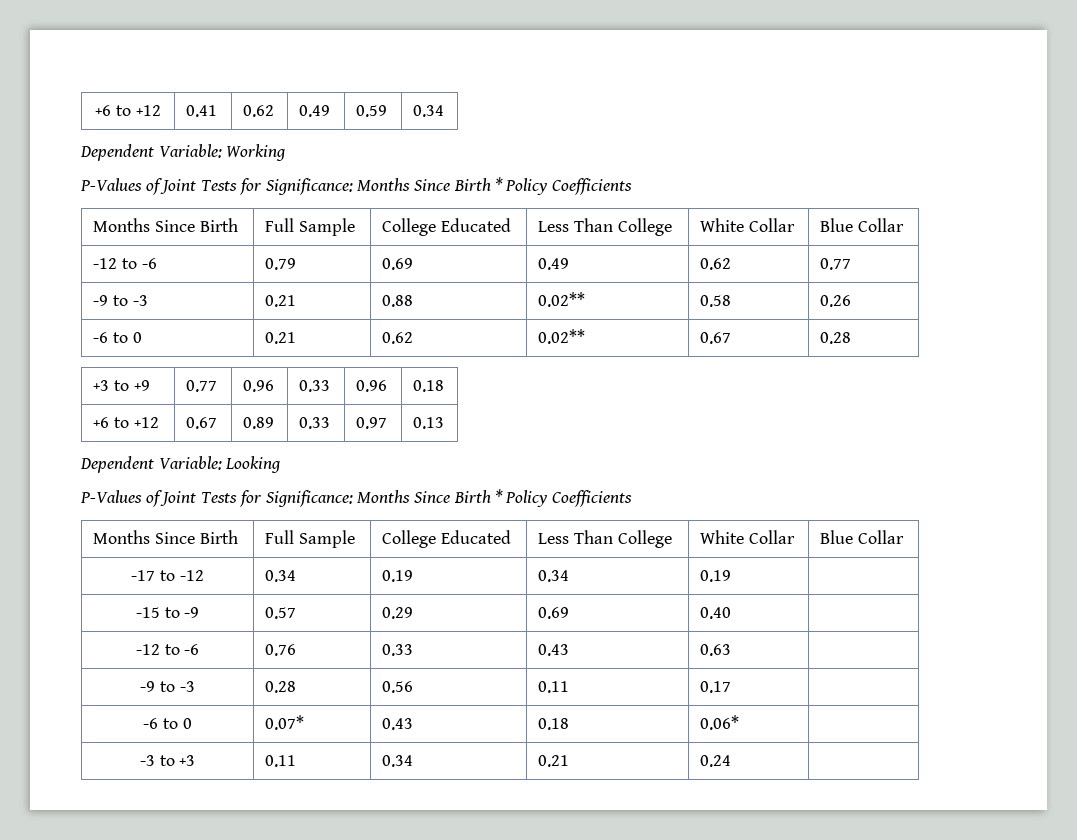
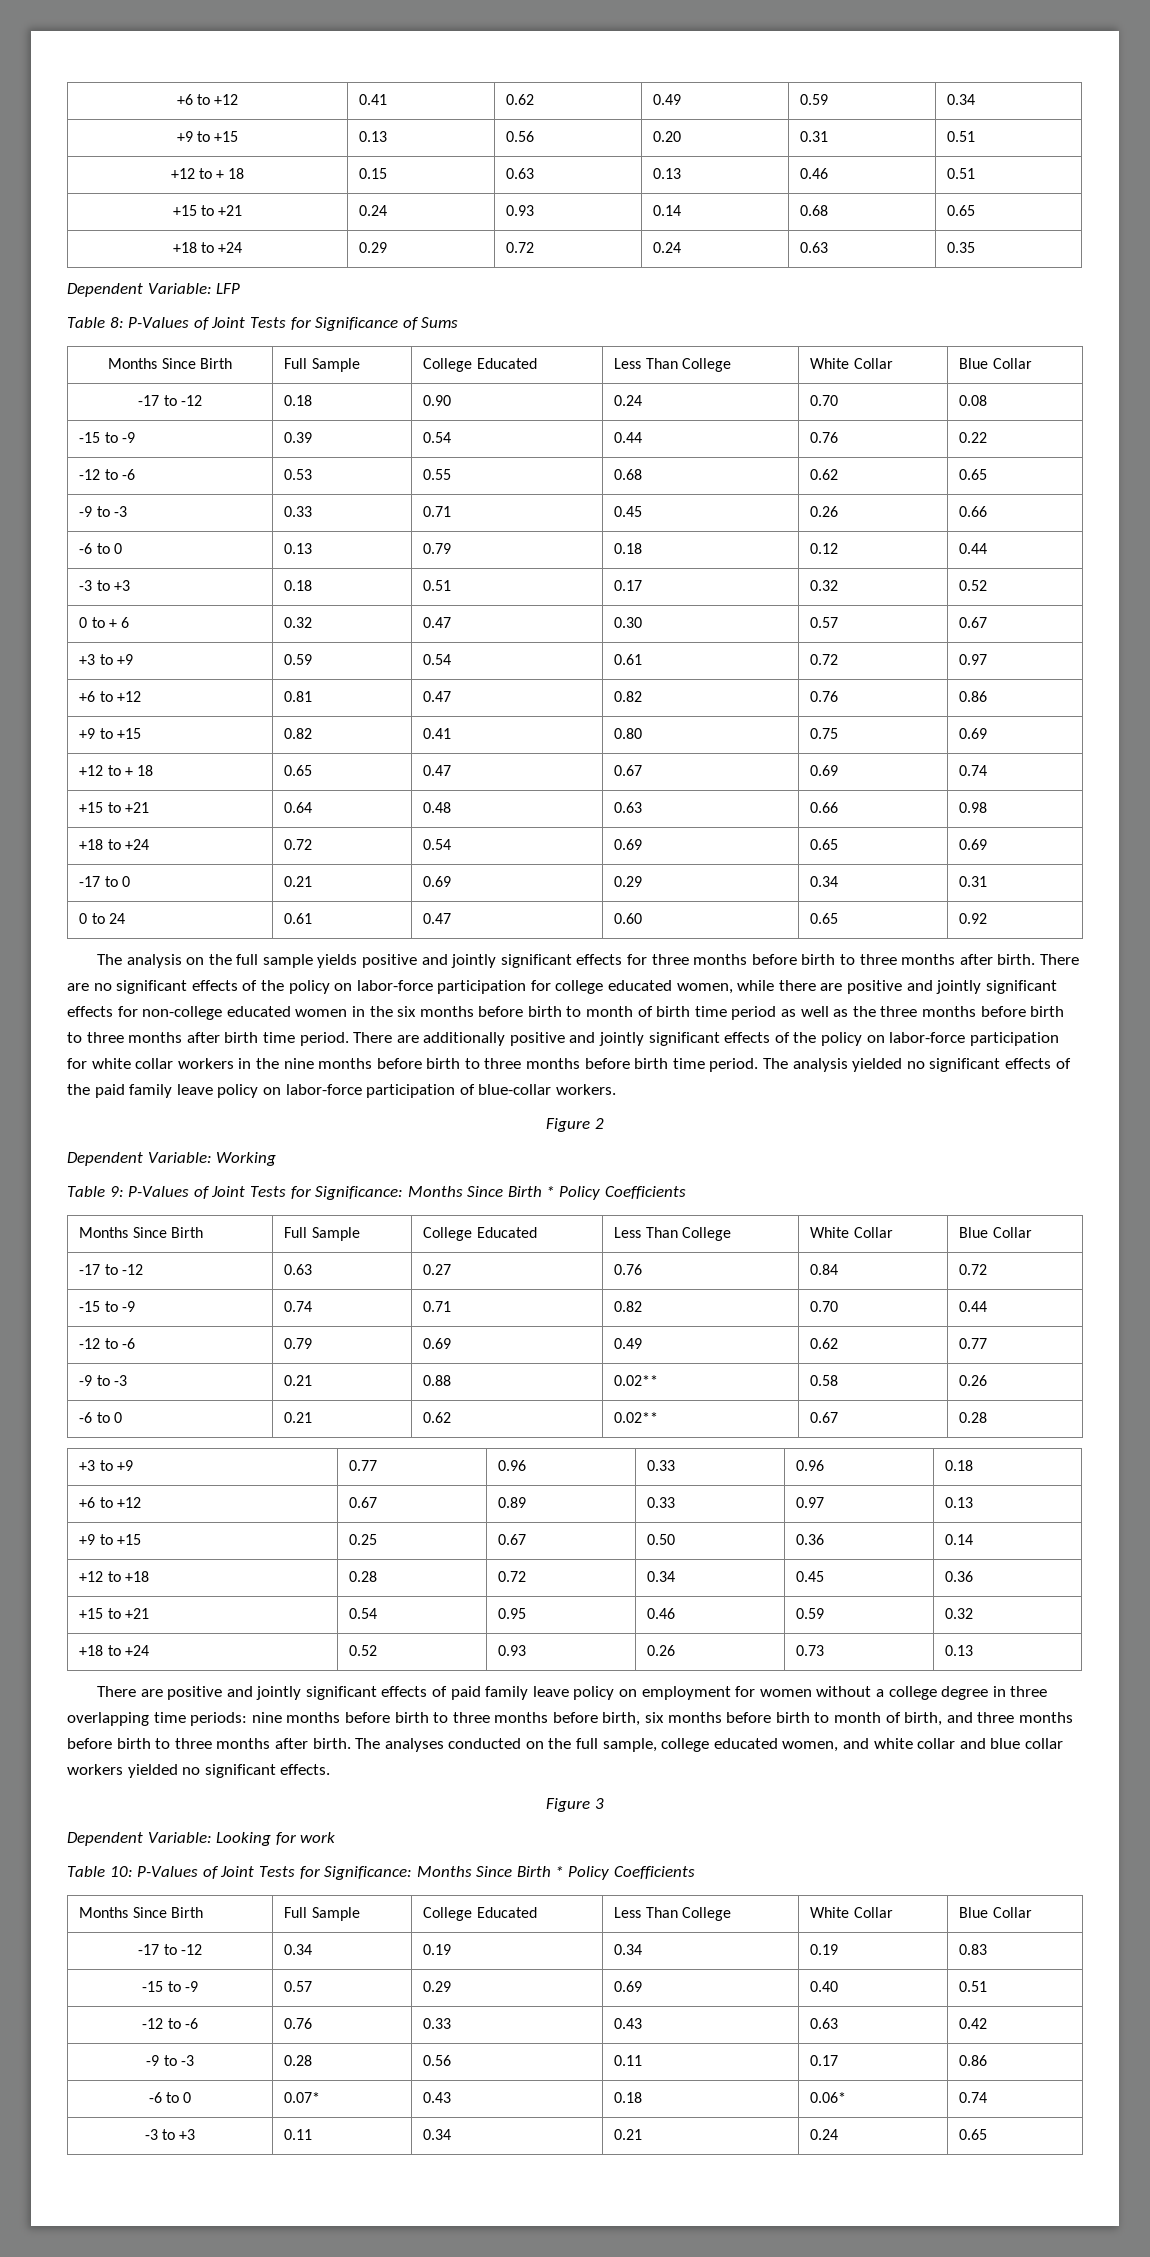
(445, 111) none -> [176,131,239,142] [359,131,388,142] [506,131,535,142] [653,131,682,142] [800,131,829,142] [947,131,976,142] [170,168,245,179] [359,168,388,179] [506,168,535,179] [653,168,682,179] [800,168,829,179] [947,168,976,179] [172,205,243,216] [359,205,388,216] [506,205,535,216] [653,205,682,216] [800,205,829,216] [947,205,976,216] [172,242,243,253] [359,242,388,253] [506,242,535,253] [653,242,682,253] [800,242,829,253] [947,242,976,253] [67,283,241,297] [67,317,459,331] [108,358,232,369] [284,358,360,372] [423,358,537,372] [614,358,731,372] [810,358,893,369] [959,358,1032,369] [138,395,202,406] [284,395,313,406] [423,395,452,406] [614,395,643,406] [810,395,839,406] [959,395,988,406] [79,432,135,443] [284,432,313,443] [423,432,452,443] [614,432,643,443] [810,432,839,443] [959,432,988,443] [79,469,135,480] [284,469,313,480] [423,469,452,480] [614,469,643,480] [810,469,839,480] [959,469,988,480] [79,506,127,517] [284,506,313,517] [423,506,452,517] [614,506,643,517] [810,506,839,517] [959,506,988,517] [79,543,122,554] [284,543,313,554] [423,543,452,554] [614,543,643,554] [810,543,839,554] [959,543,988,554] [79,580,130,591] [284,580,313,591] [423,580,452,591] [614,580,643,591] [810,580,839,591] [959,580,988,591] [79,617,130,628] [284,617,313,628] [423,617,452,628] [614,617,643,628] [810,617,839,628] [959,617,988,628] [79,654,133,665] [284,654,313,665] [423,654,452,665] [614,654,643,665] [810,654,839,665] [959,654,988,665] [79,691,141,702] [284,691,313,702] [423,691,452,702] [614,691,643,702] [810,691,839,702] [959,691,988,702] [79,728,141,739] [284,728,313,739] [423,728,452,739] [614,728,643,739] [810,728,839,739] [959,728,988,739] [79,765,154,776] [284,765,313,776] [423,765,452,776] [614,765,643,776] [810,765,839,776] [959,765,988,776] [79,802,149,813] [284,802,313,813] [423,802,452,813] [614,802,643,813] [810,802,839,813] [959,802,988,813] [79,839,149,850] [284,839,313,850] [423,839,452,850] [614,839,643,850] [810,839,839,850] [959,839,988,850] [79,876,130,887] [284,876,313,887] [423,876,452,887] [614,876,643,887] [810,876,839,887] [959,876,988,887] [79,913,125,924] [284,913,313,924] [423,913,452,924] [614,913,643,924] [810,913,839,924] [959,913,988,924] [96,954,1079,968] [67,980,1057,994] [67,1006,1065,1020] [67,1032,1059,1046] [67,1058,1071,1072] [67,1084,616,1098] [546,1118,604,1132] // +9 to +15 | 0.13 | 0.56 | 0.20 | 0.31 | 0.51 // +12 to + 18 | 0.15 | 0.63 | 0.13 | 0.46 | 0.51 // +15 to +21 | 0.24 | 0.93 | 0.14 | 0.68 | 0.65 // +18 to +24 | 0.29 | 0.72 | 0.24 | 0.63 | 0.35 // Dependent Variable: LFP // Table 8: P-Values of Joint Tests for Significance of Sums // Months Since Birth | Full Sample | College Educated | Less Than College | White Collar | Blue Collar // -17 to -12 | 0.18 | 0.90 | 0.24 | 0.70 | 0.08 // -15 to -9 | 0.39 | 0.54 | 0.44 | 0.76 | 0.22 // -12 to -6 | 0.53 | 0.55 | 0.68 | 0.62 | 0.65 // -9 to -3 | 0.33 | 0.71 | 0.45 | 0.26 | 0.66 // -6 to 0 | 0.13 | 0.79 | 0.18 | 0.12 | 0.44 // -3 to +3 | 0.18 | 0.51 | 0.17 | 0.32 | 0.52 // 0 to + 6 | 0.32 | 0.47 | 0.30 | 0.57 | 0.67 // +3 to +9 | 0.59 | 0.54 | 0.61 | 0.72 | 0.97 // +6 to +12 | 0.81 | 0.47 | 0.82 | 0.76 | 0.86 // +9 to +15 | 0.82 | 0.41 | 0.80 | 0.75 | 0.69 // +12 to + 18 | 0.65 | 0.47 | 0.67 | 0.69 | 0.74 // +15 to +21 | 0.64 | 0.48 | 0.63 | 0.66 | 0.98 // +18 to +24 | 0.72 | 0.54 | 0.69 | 0.65 | 0.69 // -17 to 0 | 0.21 | 0.69 | 0.29 | 0.34 | 0.31 // 0 to 24 | 0.61 | 0.47 | 0.60 | 0.65 | 0.92 // The analysis on the full sample yields positive and jointly significant effects for three months before birth to three months after birth. There are no significant effects of the policy on labor-force participation for college educated women, while there are positive and jointly significant effects for non-college educated women in the six months before birth to month of birth time period as well as the three months before birth to three months after birth time period. There are additionally positive and jointly significant effects of the policy on labor-force participation for white collar workers in the nine months before birth to three months before birth time period. The analysis yielded no significant effects of the paid family leave policy on labor-force participation of blue-collar workers. // Figure 2
(286, 152) none -> [67,1186,124,1197] Table 9:
(905, 225) none -> [79,1264,143,1275] [284,1264,313,1275] [423,1264,452,1275] [614,1264,643,1275] [810,1264,839,1275] [959,1264,988,1275] [79,1301,135,1312] [284,1301,313,1312] [423,1301,452,1312] [614,1301,643,1312] [810,1301,839,1312] [959,1301,988,1312] // -17 to -12 | 0.63 | 0.27 | 0.76 | 0.84 | 0.72 // -15 to -9 | 0.74 | 0.71 | 0.82 | 0.70 | 0.44
(445, 423) none -> [79,1534,141,1545] [349,1534,378,1545] [498,1534,527,1545] [647,1534,676,1545] [796,1534,825,1545] [945,1534,974,1545] [79,1571,149,1582] [349,1571,378,1582] [498,1571,527,1582] [647,1571,676,1582] [796,1571,825,1582] [945,1571,974,1582] [79,1608,149,1619] [349,1608,378,1619] [498,1608,527,1619] [647,1608,676,1619] [796,1608,825,1619] [945,1608,974,1619] [79,1645,149,1656] [349,1645,378,1656] [498,1645,527,1656] [647,1645,676,1656] [796,1645,825,1656] [945,1645,974,1656] [96,1686,1048,1700] [67,1712,1073,1726] [67,1738,1063,1752] [67,1764,331,1778] [546,1798,604,1812] // +9 to +15 | 0.25 | 0.67 | 0.50 | 0.36 | 0.14 // +12 to +18 | 0.28 | 0.72 | 0.34 | 0.45 | 0.36 // +15 to +21 | 0.54 | 0.95 | 0.46 | 0.59 | 0.32 // +18 to +24 | 0.52 | 0.93 | 0.26 | 0.73 | 0.13 // There are positive and jointly significant effects of paid family leave policy on employment for women without a college degree in three overlapping time periods: nine months before birth to three months before birth, six months before birth to month of birth, and three months before birth to three months after birth. The analyses conducted on the full sample, college educated women, and white collar and blue collar workers yielded no significant effects. // Figure 3
(281, 464) // -> [275,1832,336,1845] [67,1866,133,1877] for work // Table 10:
(732, 576) none -> [959,1944,988,1955] 0.83
(732, 613) none -> [959,1981,988,1992] 0.51
(732, 650) none -> [959,2018,988,2029] 0.42
(732, 687) none -> [959,2055,988,2066] 0.86
(740, 722) none -> [959,2092,988,2103] 0.74
(732, 761) none -> [959,2129,988,2140] 0.65

